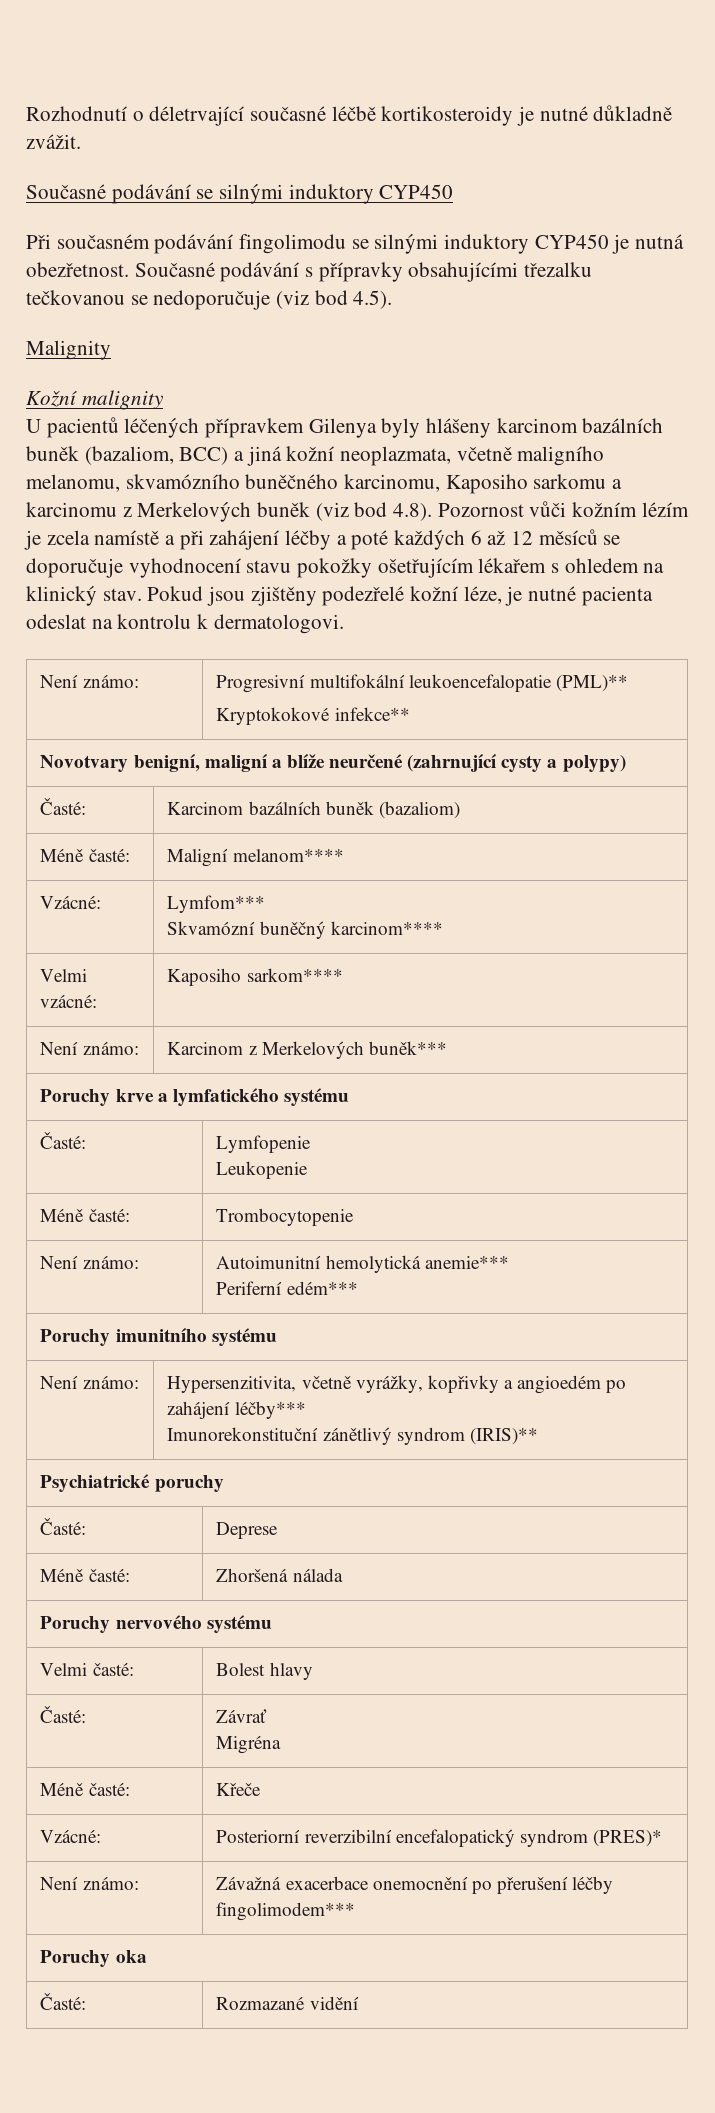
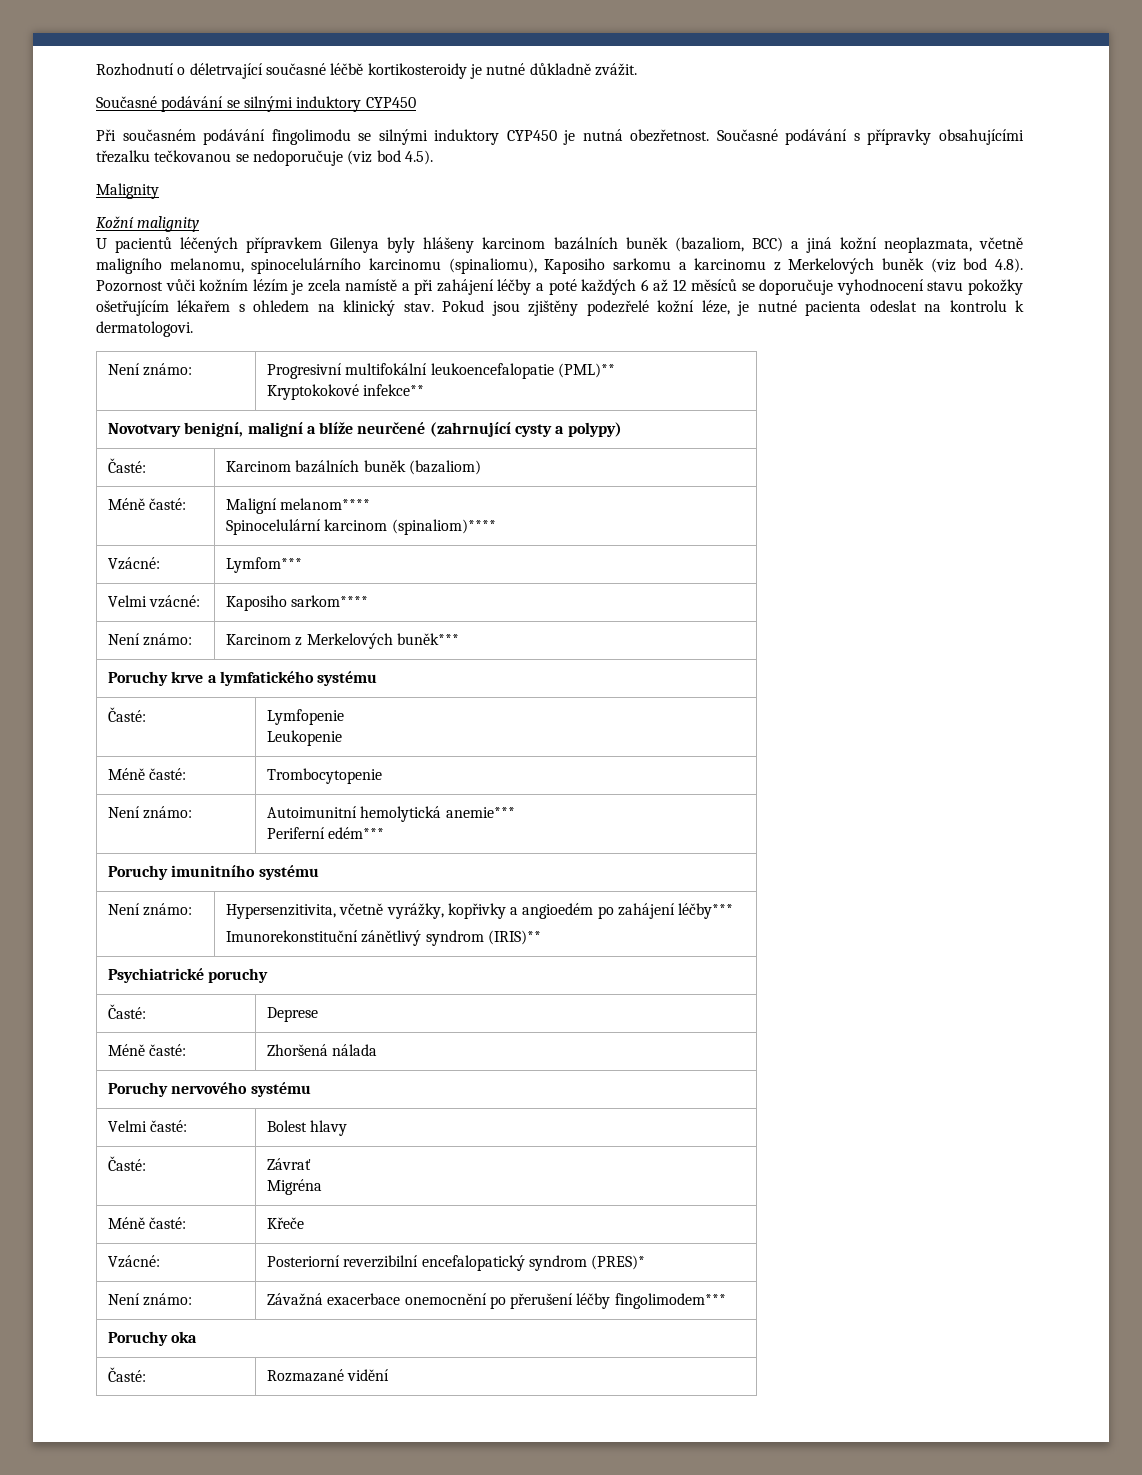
[125,474,441,492] skvamózního buněčného karcinomu, -> [251,258,537,274] spinocelulárního karcinomu (spinaliomu),
(344, 855) none -> [225,519,496,535] // Spinocelulární karcinom (spinaliom)****
[167,921,443,939] // Skvamózní buněčný karcinom**** -> (302, 565) none

